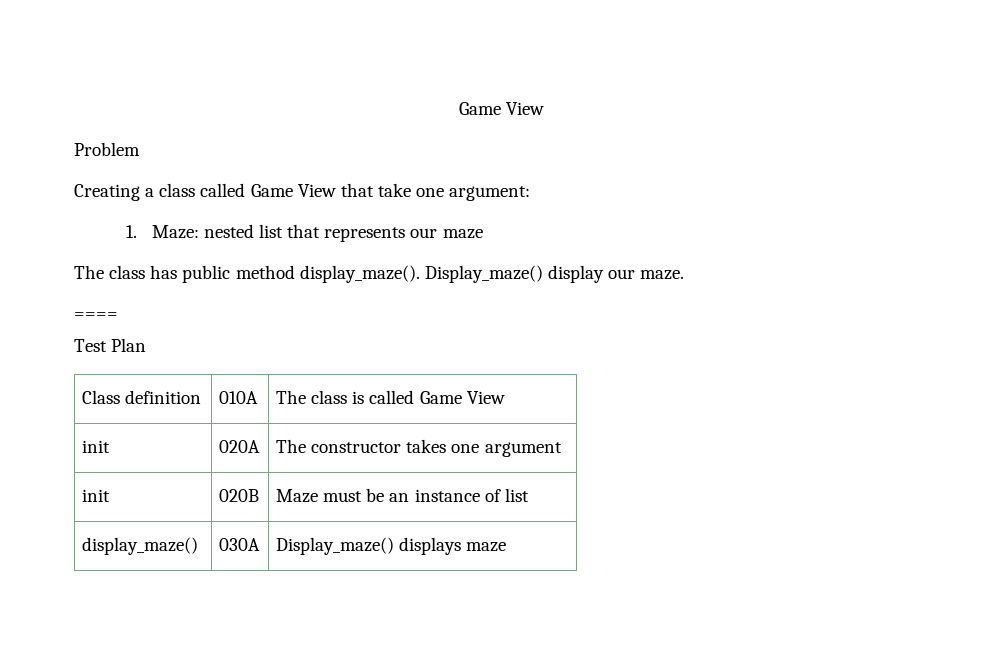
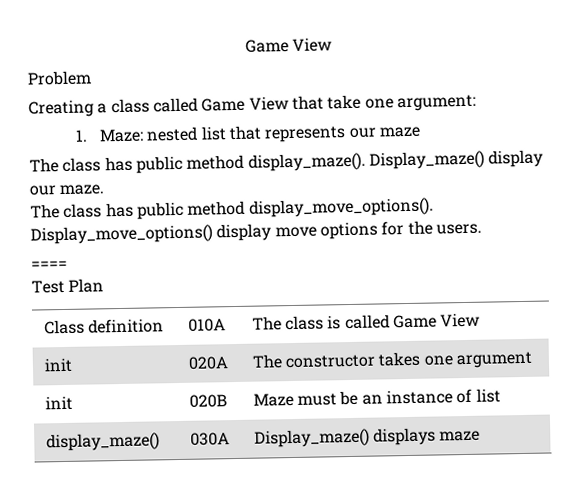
(685, 275) none -> [30,197,434,220] [30,220,482,245] // The class has public method display_move_options(). Display_move_options() display move options for the users.

